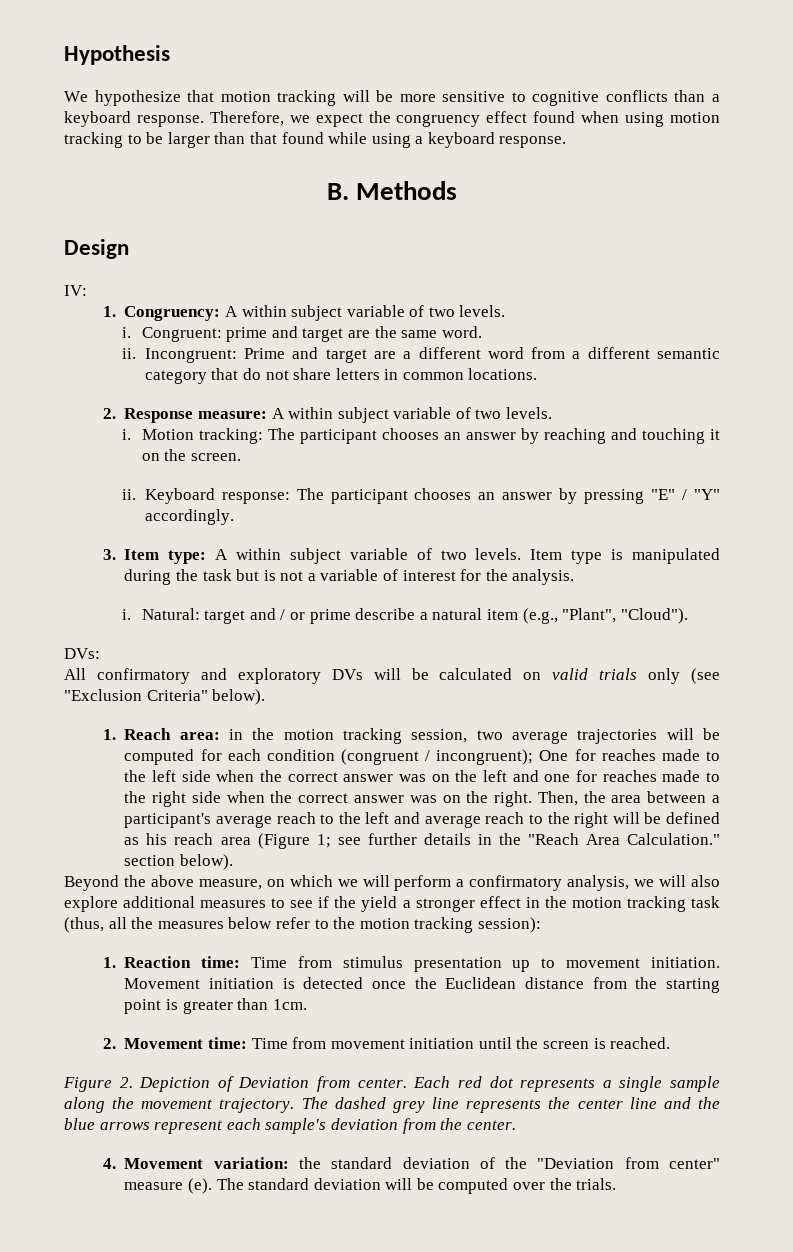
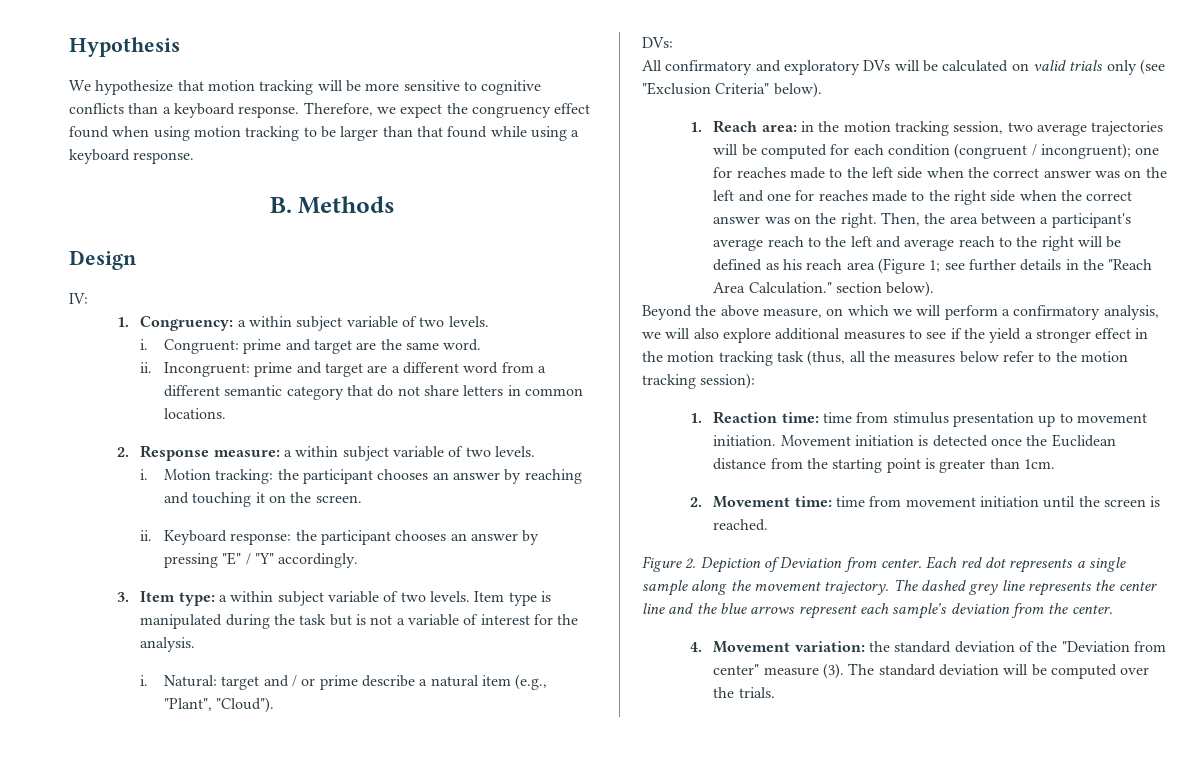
[224,306,238,317] A -> [237,320,246,327] a
[244,348,286,359] Prime -> [254,362,293,377] prime
[271,408,285,419] A -> [283,450,292,457] a
[267,428,295,440] The -> [277,469,299,480] the
[296,488,324,500] The -> [295,530,317,541] the
[215,549,229,560] A -> [218,595,227,602] a
[539,750,569,761] One -> [1135,147,1160,155] one
[251,957,288,968] Time -> [822,412,852,423] time
[251,1038,288,1049] Time -> [835,496,865,507] time
[187,1178,212,1194] (e). -> [822,663,844,679] (3).

